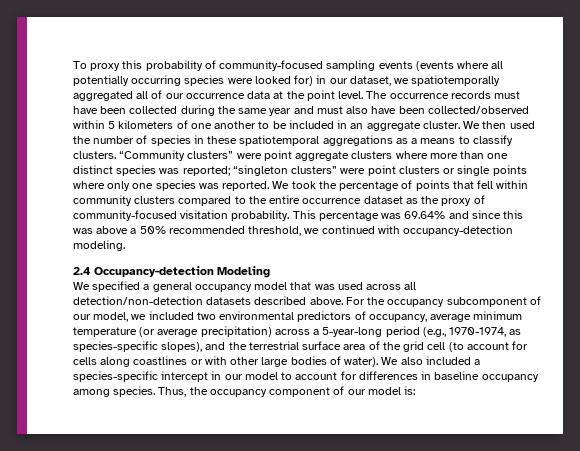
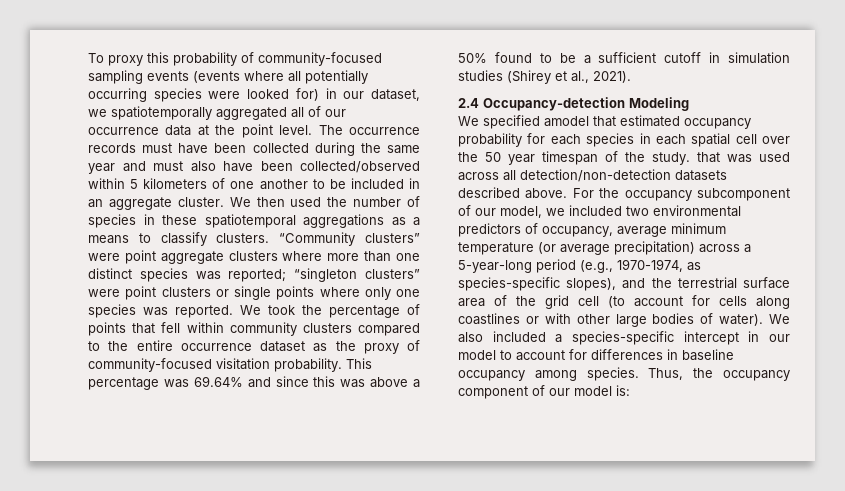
[168,225,514,236] [73,240,125,251] recommended threshold, we continued with occupancy-detection modeling. -> [494,52,790,64] [458,70,631,84] found to be a sufficient cutoff in simulation studies (Shirey et al., 2021).
[143,282,288,292] a general occupancy model -> [544,115,751,129] [458,133,790,147] [458,151,690,165] amodel that estimated occupancy probability for each species in each spatial cell over the 50 year timespan of the study.

